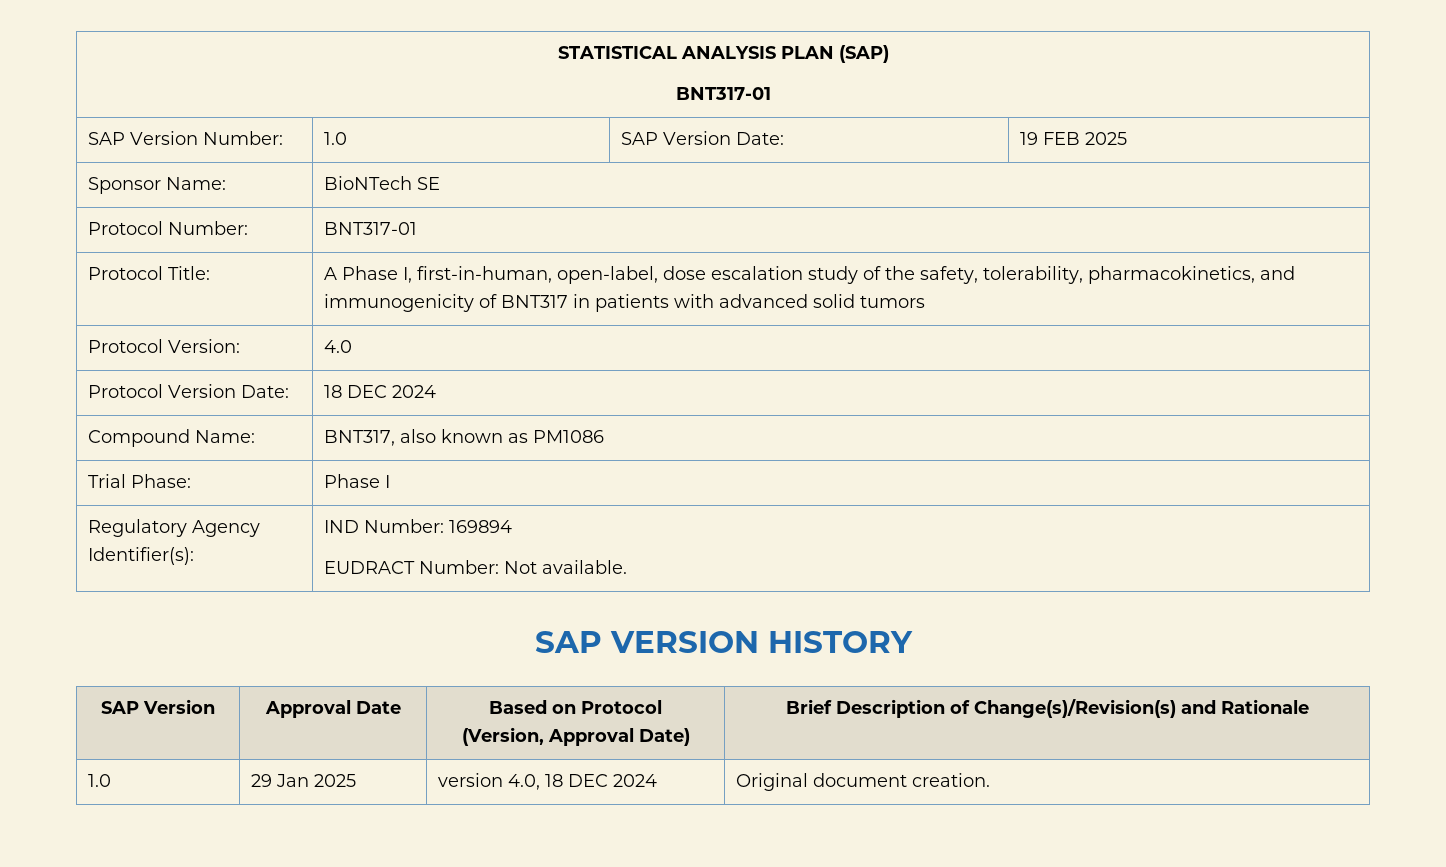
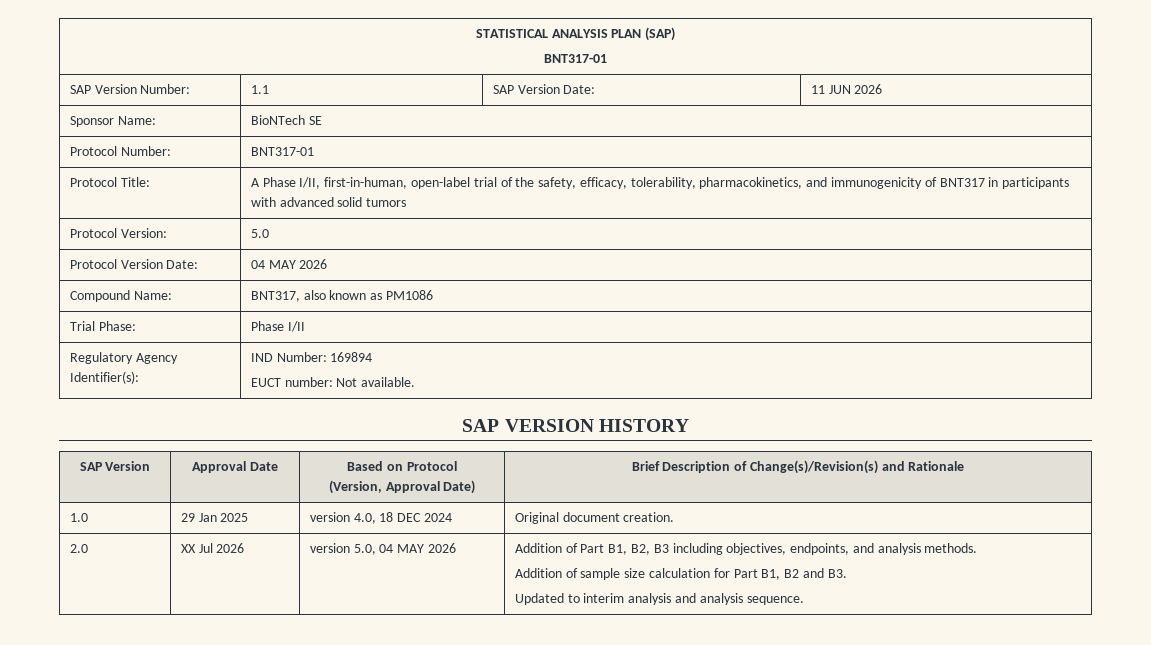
[324,132,348,145] 1.0 -> [250,85,269,94] 1.1
[1020,132,1128,145] 19 FEB 2025 -> [810,84,883,94] 11 JUN 2026
[403,266,859,284] I, first-in-human, open-label, dose escalation study -> [299,177,497,189] I/II, first-in-human, open-label trial
(979, 275) none -> [579,177,627,189] efficacy,
[595,294,670,312] patients -> [1002,177,1070,189] participants
[324,340,353,353] 4.0 -> [250,229,269,238] 5.0
[324,385,437,398] 18 DEC 2024 -> [250,259,328,269] 04 MAY 2026
[385,475,391,488] I -> [287,321,305,332] I/II
[324,560,500,574] EUDRACT Number: -> [250,377,333,387] EUCT number:
(991, 780) none -> [69,544,88,553] [180,543,245,553] [309,543,456,555] [514,543,978,555] [514,568,847,580] [514,593,804,605] // 2.0 | XX Jul 2026 | version 5.0, 04 MAY 2026 | Addition of Part B1, B2, B3 including objectives, endpoints, and analysis methods. // Addition of sample size calculation for Part B1, B2 and B3. // Updated to interim analysis and analysis sequence.

